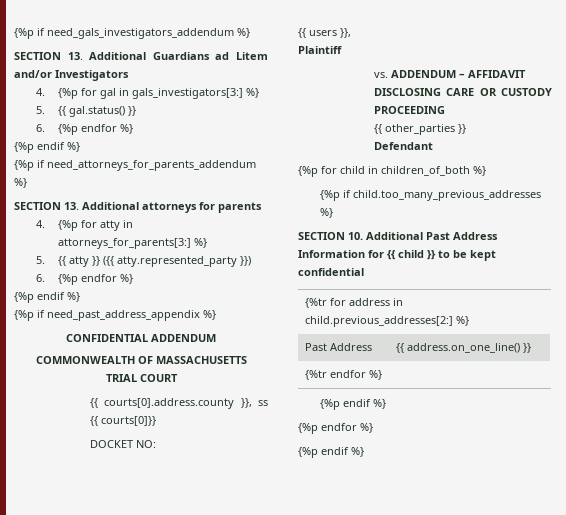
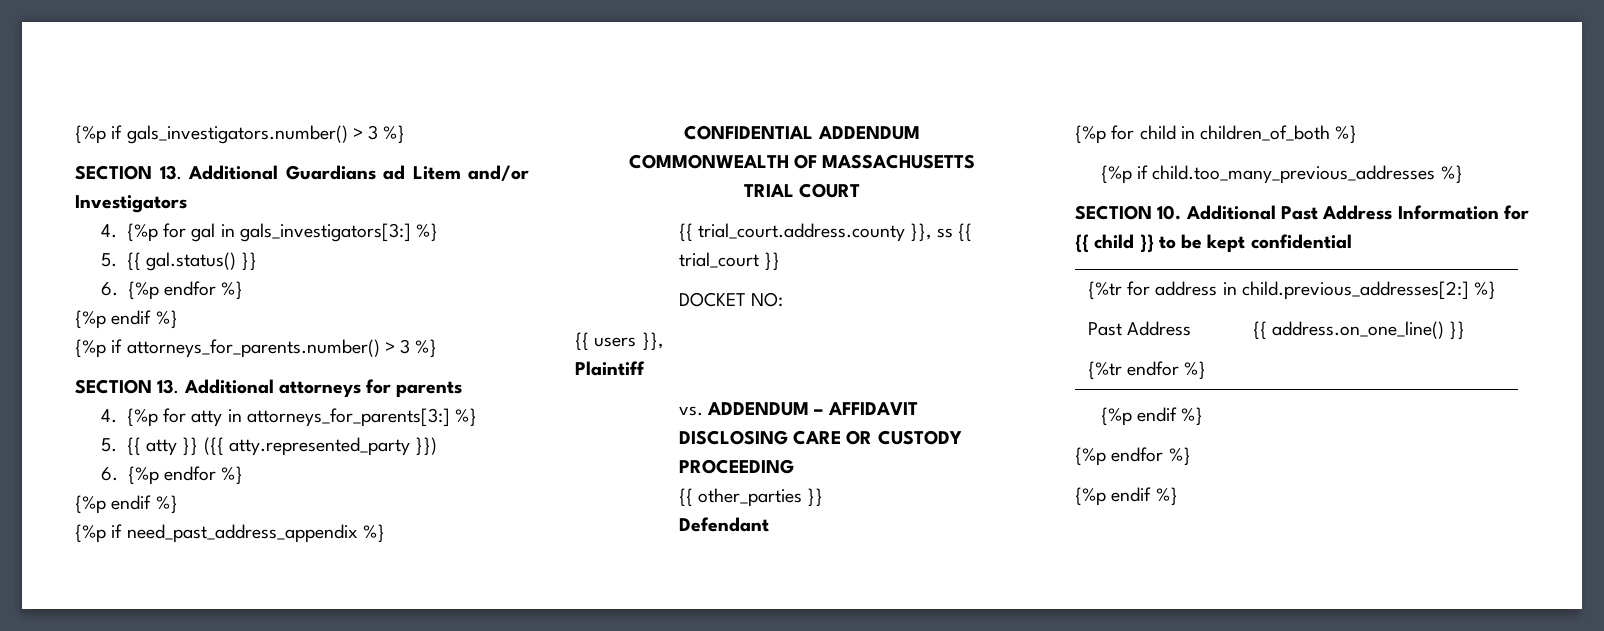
[14,28,234,39] {%p if need_gals_investigators_addendum -> [75,125,379,144] {%p if gals_investigators.number() > 3
[47,160,256,171] need_attorneys_for_parents_addendum -> [126,339,411,358] attorneys_for_parents.number() > 3
[104,398,235,409] courts[0].address.county -> [697,223,905,242] trial_court.address.county
[101,416,157,426] courts[0]}} -> [678,252,780,271] trial_court }}

